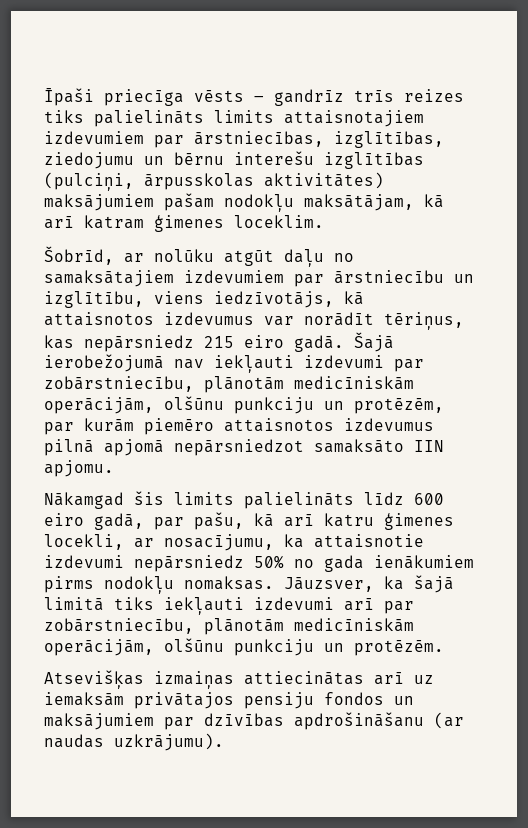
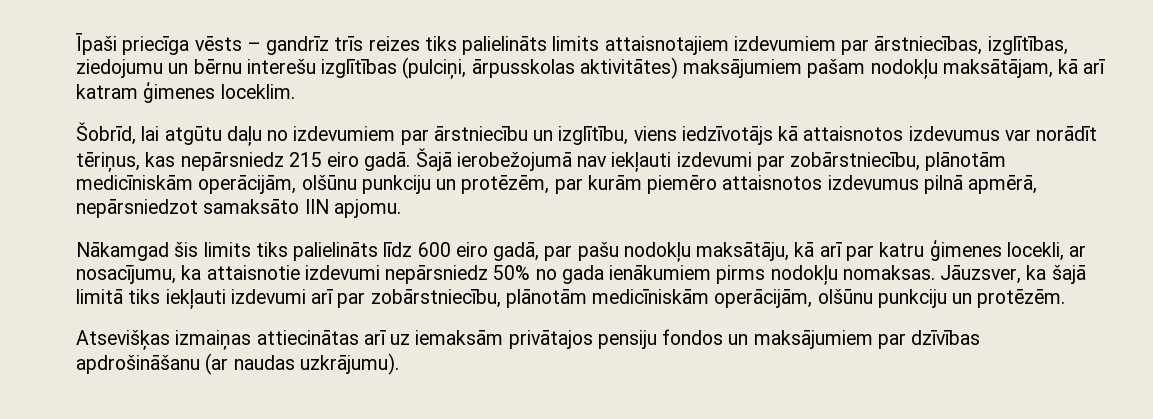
[124,249,274,266] ar nolūku atgūt -> [141,126,222,145] lai atgūtu
[44,270,174,287] samaksātajiem -> (289, 135) none
[214,291,334,308] iedzīvotājs, -> [681,126,773,145] iedzīvotājs
[104,439,164,456] apjomā -> [968,175,1038,194] apmērā,
(234, 498) none -> [255,242,288,257] tiks
[194,512,314,530] pašu, kā arī -> [577,242,874,262] pašu nodokļu maksātāju, kā arī par

